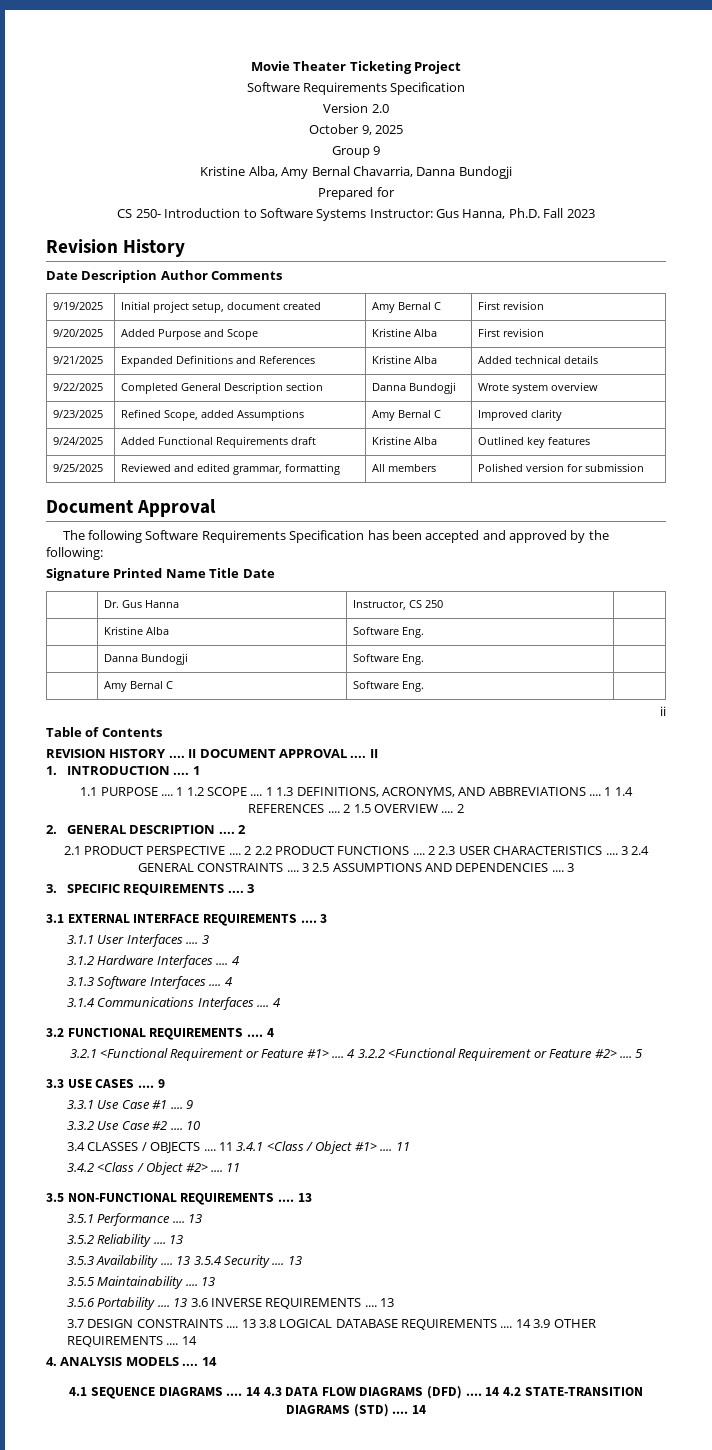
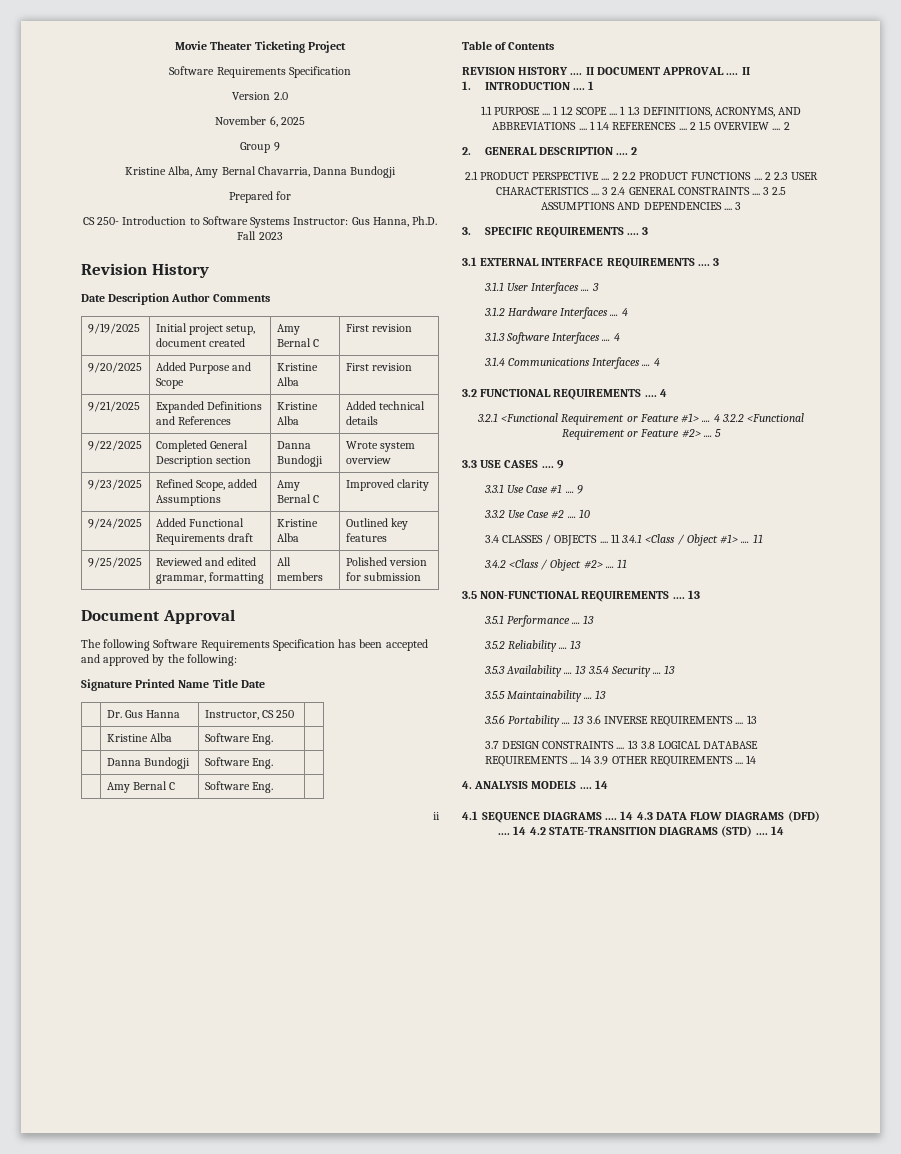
[309,124,372,135] October 9, -> [215,116,278,127] November 6,

